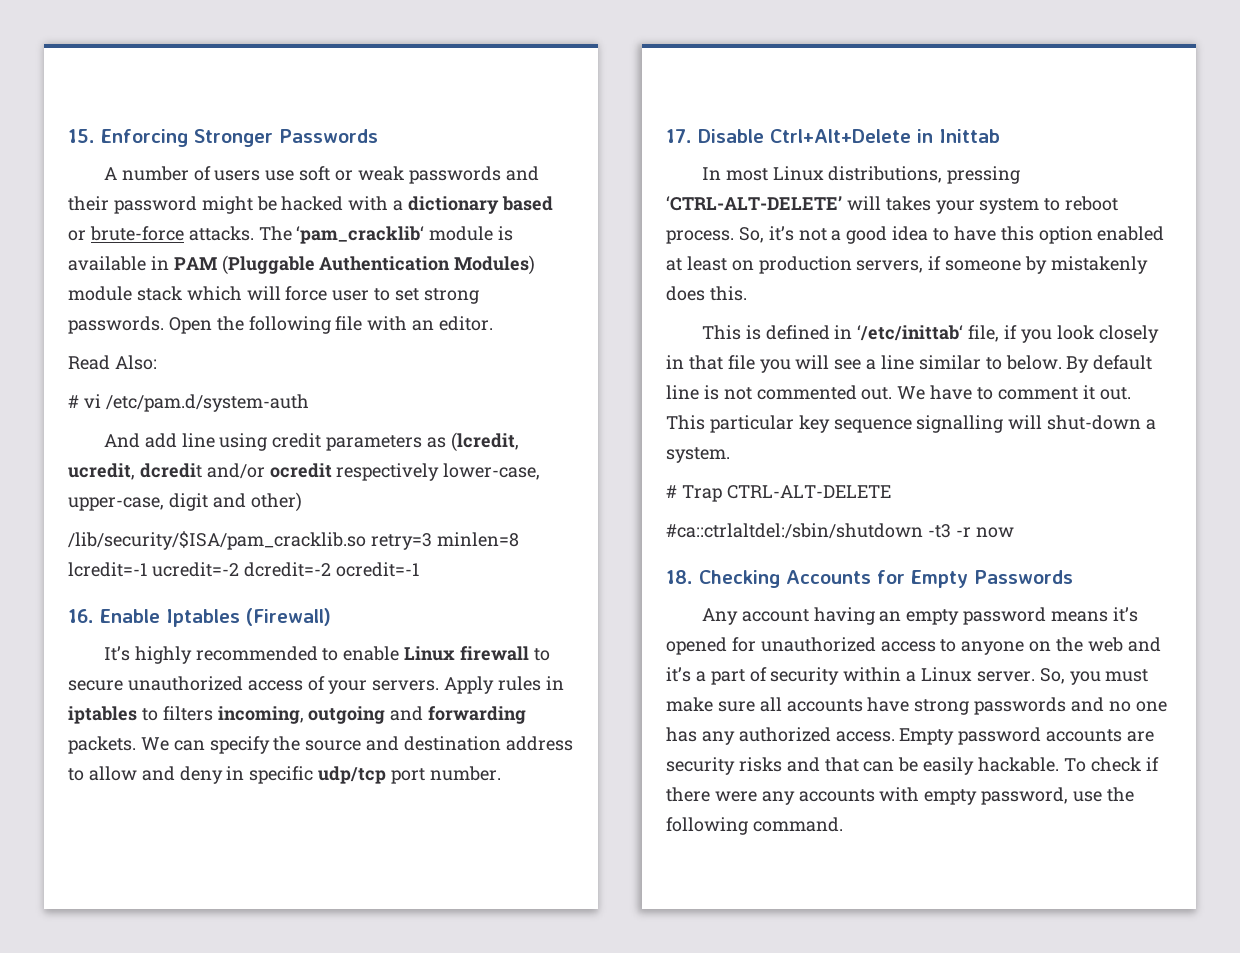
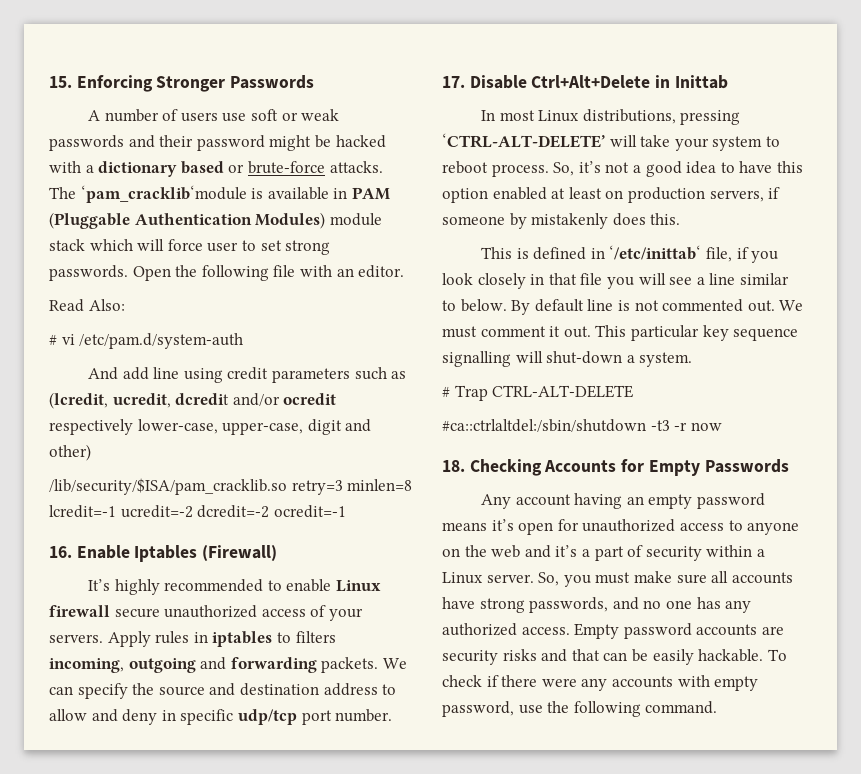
[296,226,494,244] ‘pam_cracklib‘ module -> [80,185,247,203] ‘pam_cracklib‘module
(423, 443) none -> [354,367,387,380] such
[533,648,550,661] to -> (110, 611) none
[885,196,931,211] takes -> [640,135,671,147] take
[930,385,994,400] have to -> [442,326,477,338] must
[666,637,727,655] opened -> [518,522,554,535] open
[974,697,1067,715] passwords -> [529,597,609,613] passwords,

